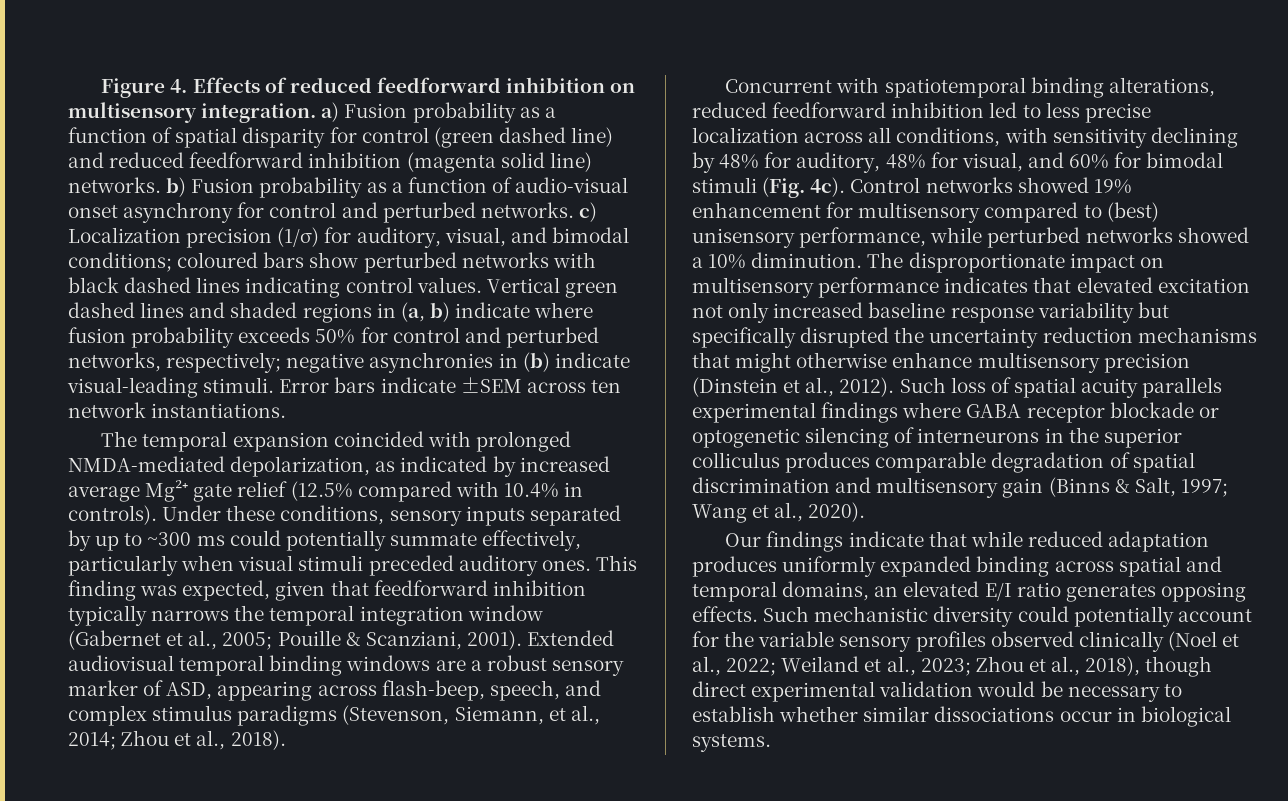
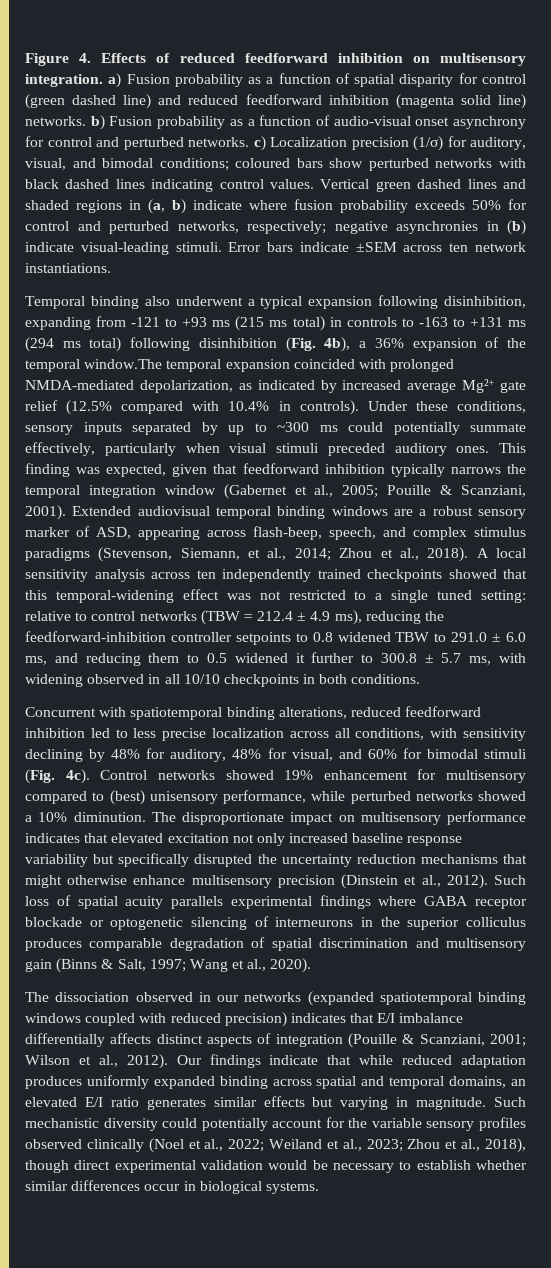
[101,431,138,447] The -> [25,295,526,309] [25,316,526,331] [25,337,527,352] [25,359,163,372] Temporal binding also underwent a typical expansion following disinhibition, expanding from -121 to +93 ms (215 ms total) in controls to -163 to +131 ms (294 ms total) following disinhibition (Fig. 4b), a 36% expansion of the temporal window.The
(286, 740) none -> [476,548,527,558] [25,569,527,582] [25,589,526,603] [25,610,445,625] [25,631,526,645] [25,652,526,666] [25,674,421,687] A local sensitivity analysis across ten independently trained checkpoints showed that this temporal-widening effect was not restricted to a single tuned setting: relative to control networks (TBW = 212.4 ± 4.9 ms), reducing the feedforward-inhibition controller setpoints to 0.8 widened TBW to 291.0 ± 6.0 ms, and reducing them to 0.5 widened it further to 300.8 ± 5.7 ms, with widening observed in all 10/10 checkpoints in both conditions.
(866, 512) none -> [25,991,526,1006] [25,1012,464,1027] [25,1033,526,1048] [25,1054,168,1069] The dissociation observed in our networks (expanded spatiotemporal binding windows coupled with reduced precision) indicates that E/I imbalance differentially affects distinct aspects of integration (Pouille & Scanziani, 2001; Wilson et al., 2012).
[1160,582,1246,602] [692,606,758,622] opposing effects. -> [213,1096,487,1110] similar effects but varying in magnitude.
[934,706,1055,722] dissociations -> [71,1180,141,1191] differences

